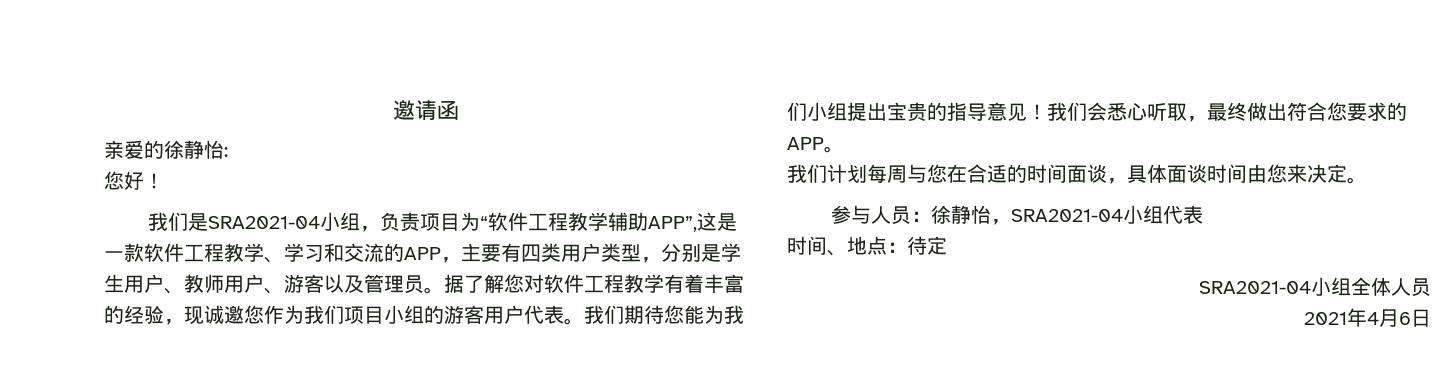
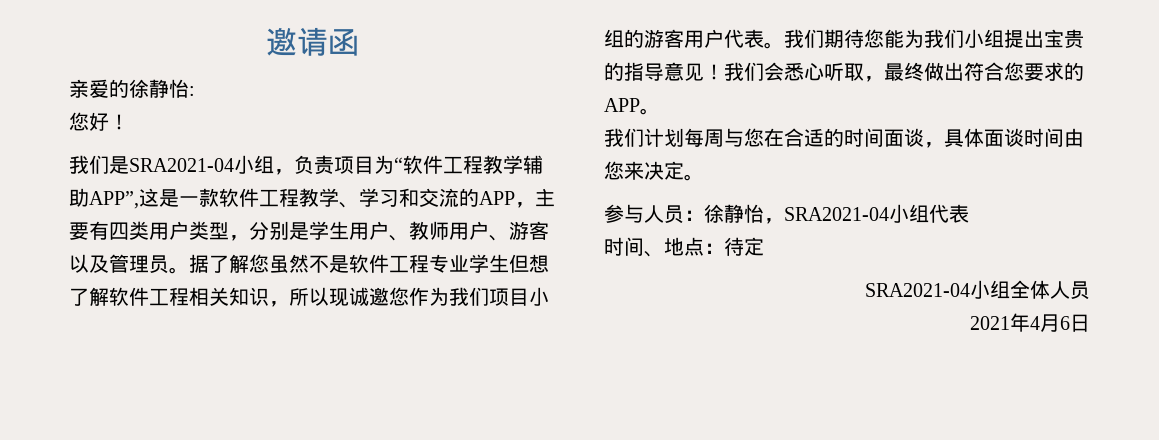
[524,274,744,294] [104,305,184,325] 对软件工程教学有着丰富的经验， -> [269,254,549,273] [69,287,329,307] 虽然不是软件工程专业学生但想了解软件工程相关知识，所以

